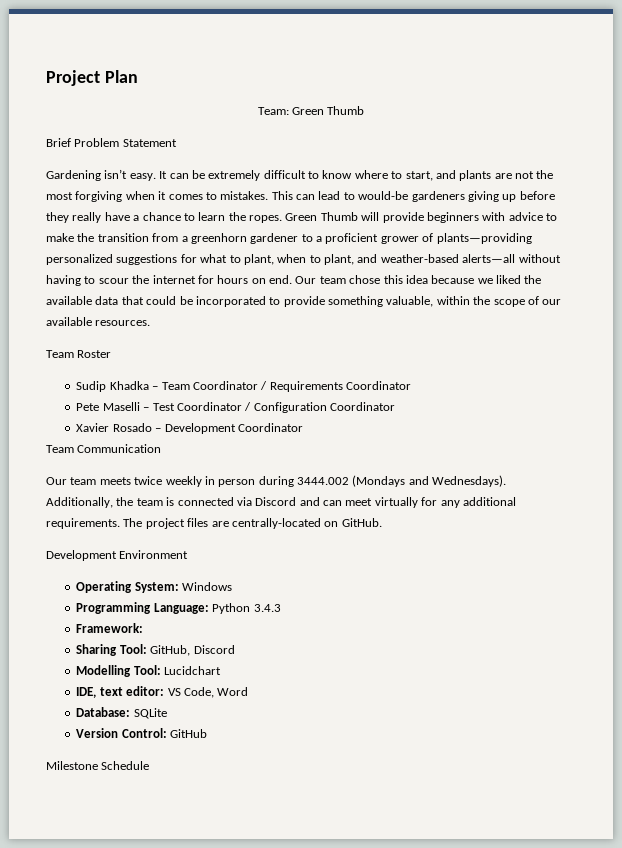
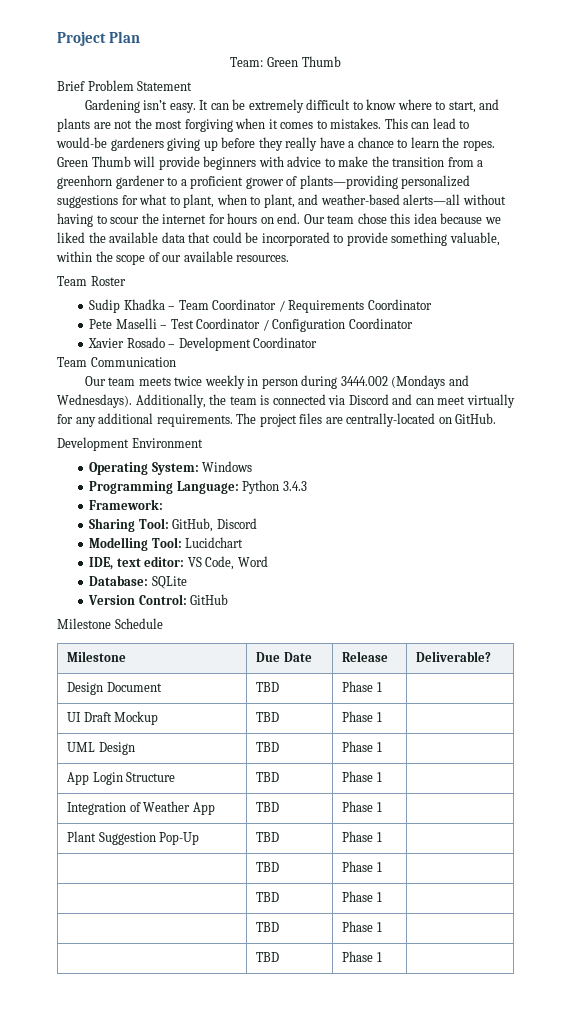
(150, 765) none -> [67,651,127,662] [256,652,312,662] [342,651,389,662] [416,651,492,662] [67,682,162,695] [256,682,280,692] [342,681,382,692] [67,711,159,725] [256,712,280,722] [342,711,382,722] [67,742,135,755] [256,742,280,752] [342,741,382,752] [67,772,176,785] [256,772,280,782] [342,771,382,782] [67,801,215,815] [256,802,280,812] [342,801,382,812] [67,831,200,845] [256,832,280,842] [342,831,382,842] [256,862,280,872] [342,861,382,872] [256,892,280,902] [342,891,382,902] [256,922,280,932] [342,921,382,932] [256,952,280,962] [342,951,382,962] // Milestone | Due Date | Release | Deliverable? // Design Document | TBD | Phase 1 | // UI Draft Mockup | TBD | Phase 1 | // UML Design | TBD | Phase 1 | // App Login Structure | TBD | Phase 1 | // Integration of Weather App | TBD | Phase 1 | // Plant Suggestion Pop-Up | TBD | Phase 1 | // | TBD | Phase 1 | // | TBD | Phase 1 | // | TBD | Phase 1 | // | TBD | Phase 1 |

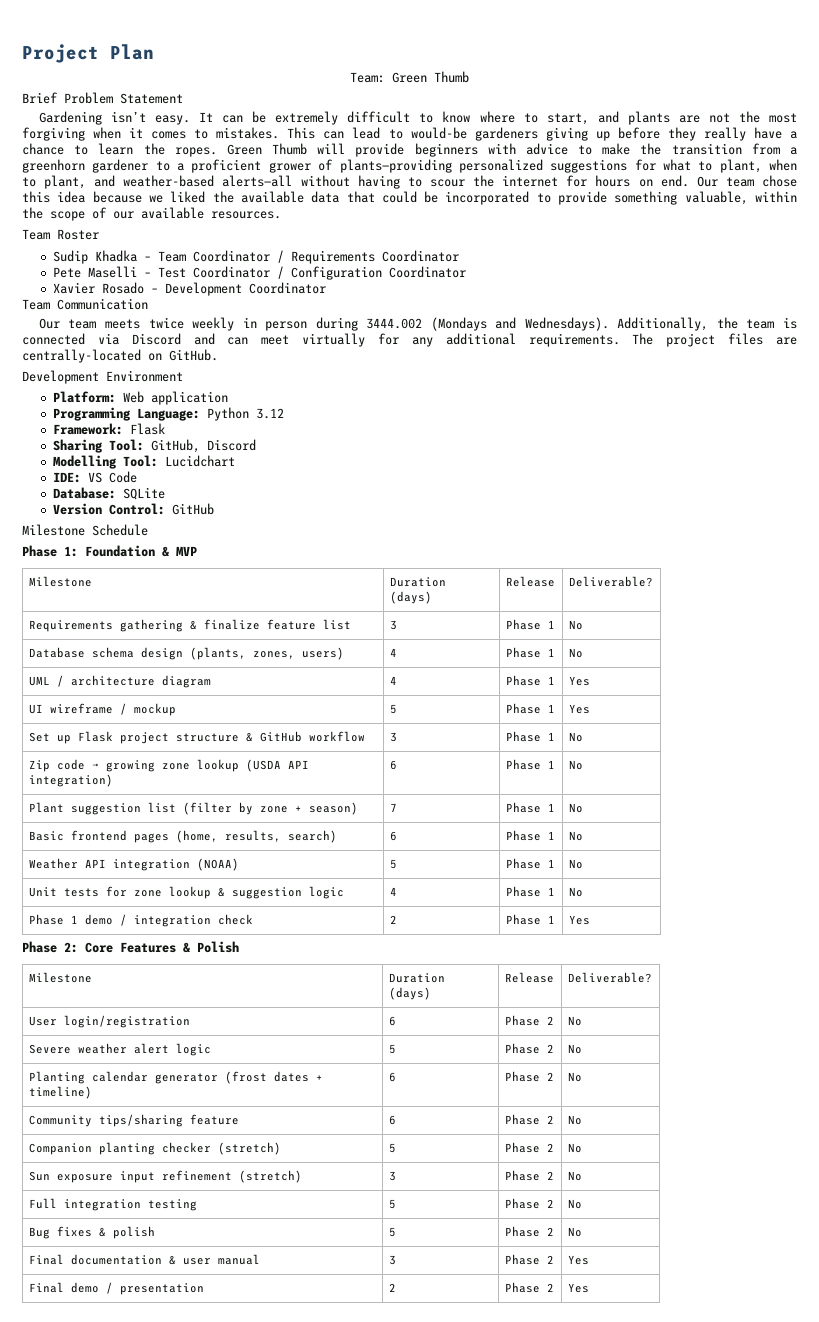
[89,461,253,475] Operating System: Windows -> [52,391,228,405] Platform: Web application
[282,481,307,491] 3.4.3 -> [255,408,284,419] 3.12
(164, 504) none -> [129,423,165,435] Flask
[89,556,268,570] IDE, text editor: VS Code, Word -> [52,471,137,483] IDE: VS Code
[67,651,127,662] [256,652,312,662] [342,651,389,662] [416,651,492,662] [67,682,162,695] [256,682,280,692] [342,681,382,692] [67,711,159,725] [256,712,280,722] [342,711,382,722] // Milestone | Due Date | Release | Deliverable? // Design Document | TBD | Phase 1 | // UI Draft Mockup | TBD | Phase 1 | -> [22,545,197,557] [28,576,92,587] [389,577,446,587] [389,591,432,604] [505,576,555,587] [568,576,653,587] [28,619,351,632] [389,620,397,630] [505,619,555,630] [568,620,583,630] [28,647,344,660] [389,648,397,657] [505,647,555,658] [568,648,583,658] // Phase 1: Foundation & MVP // Milestone | Duration (days) | Release | Deliverable? // Requirements gathering & finalize feature list | 3 | Phase 1 | No // Database schema design (plants, zones, users) | 4 | Phase 1 | No
[98,742,135,755] [256,742,280,752] [342,741,382,752] [67,772,176,785] [256,772,280,782] [342,771,382,782] [67,801,215,815] [256,802,280,812] [342,801,382,812] [67,831,200,845] [256,832,280,842] [342,831,382,842] [256,862,280,872] [342,861,382,872] [256,892,280,902] [342,891,382,902] [256,922,280,932] [342,921,382,932] [256,952,280,962] [342,951,382,962] Design | TBD | Phase 1 | // App Login Structure | TBD | Phase 1 | // Integration of Weather App | TBD | Phase 1 | // Plant Suggestion Pop-Up | TBD | Phase 1 | // | TBD | Phase 1 | // | TBD | Phase 1 | // | TBD | Phase 1 | // | TBD | Phase 1 | -> [56,675,211,688] [389,676,397,685] [505,675,555,686] [568,676,590,686] [28,703,176,716] [389,704,397,714] [505,703,555,714] [568,704,590,714] [28,731,365,744] [389,732,397,742] [505,731,555,742] [568,732,583,742] [28,759,309,772] [28,774,113,787] [389,760,397,770] [505,759,555,770] [568,760,583,770] [28,802,358,815] [389,803,397,812] [505,802,555,813] [568,803,583,813] [28,830,337,843] [389,831,397,841] [505,830,555,841] [568,831,583,841] [28,858,239,871] [389,859,397,869] [505,858,555,869] [568,859,583,869] [28,886,344,899] [389,887,397,896] [505,886,555,897] [568,887,583,897] [28,914,253,927] [389,915,397,924] [505,914,555,925] [568,915,590,925] [22,941,239,953] [28,972,92,983] [388,973,445,983] [388,987,431,1000] [504,972,554,983] [567,972,652,983] [28,1015,190,1028] [388,1016,396,1026] [504,1015,554,1026] [567,1016,582,1026] [28,1043,211,1056] [388,1044,396,1054] [504,1043,554,1054] [567,1044,582,1054] [28,1071,323,1084] [28,1086,92,1099] [388,1072,396,1082] [504,1071,554,1082] [567,1072,582,1082] [28,1114,239,1127] [388,1115,396,1125] [504,1114,554,1125] [567,1115,582,1125] [28,1142,281,1155] [388,1143,396,1153] [504,1142,554,1153] [567,1143,582,1153] [28,1170,302,1183] [388,1171,396,1181] [504,1170,554,1181] [567,1171,582,1181] [28,1198,197,1211] [388,1199,396,1209] [504,1198,554,1209] [567,1199,582,1209] [28,1226,155,1239] [388,1227,396,1237] [504,1226,554,1237] [567,1227,582,1237] [28,1254,260,1265] [388,1255,396,1265] [504,1254,554,1265] [567,1255,589,1265] [28,1282,204,1295] [388,1283,396,1292] [504,1282,554,1293] [567,1283,589,1293] / architecture diagram | 4 | Phase 1 | Yes // UI wireframe / mockup | 5 | Phase 1 | Yes // Set up Flask project structure & GitHub workflow | 3 | Phase 1 | No // Zip code → growing zone lookup (USDA API integration) | 6 | Phase 1 | No // Plant suggestion list (filter by zone + season) | 7 | Phase 1 | No // Basic frontend pages (home, results, search) | 6 | Phase 1 | No // Weather API integration (NOAA) | 5 | Phase 1 | No // Unit tests for zone lookup & suggestion logic | 4 | Phase 1 | No // Phase 1 demo / integration check | 2 | Phase 1 | Yes // Phase 2: Core Features & Polish // Milestone | Duration (days) | Release | Deliverable? // User login/registration | 6 | Phase 2 | No // Severe weather alert logic | 5 | Phase 2 | No // Planting calendar generator (frost dates + timeline) | 6 | Phase 2 | No // Community tips/sharing feature | 6 | Phase 2 | No // Companion planting checker (stretch) | 5 | Phase 2 | No // Sun exposure input refinement (stretch) | 3 | Phase 2 | No // Full integration testing | 5 | Phase 2 | No // Bug fixes & polish | 5 | Phase 2 | No // Final documentation & user manual | 3 | Phase 2 | Yes // Final demo / presentation | 2 | Phase 2 | Yes

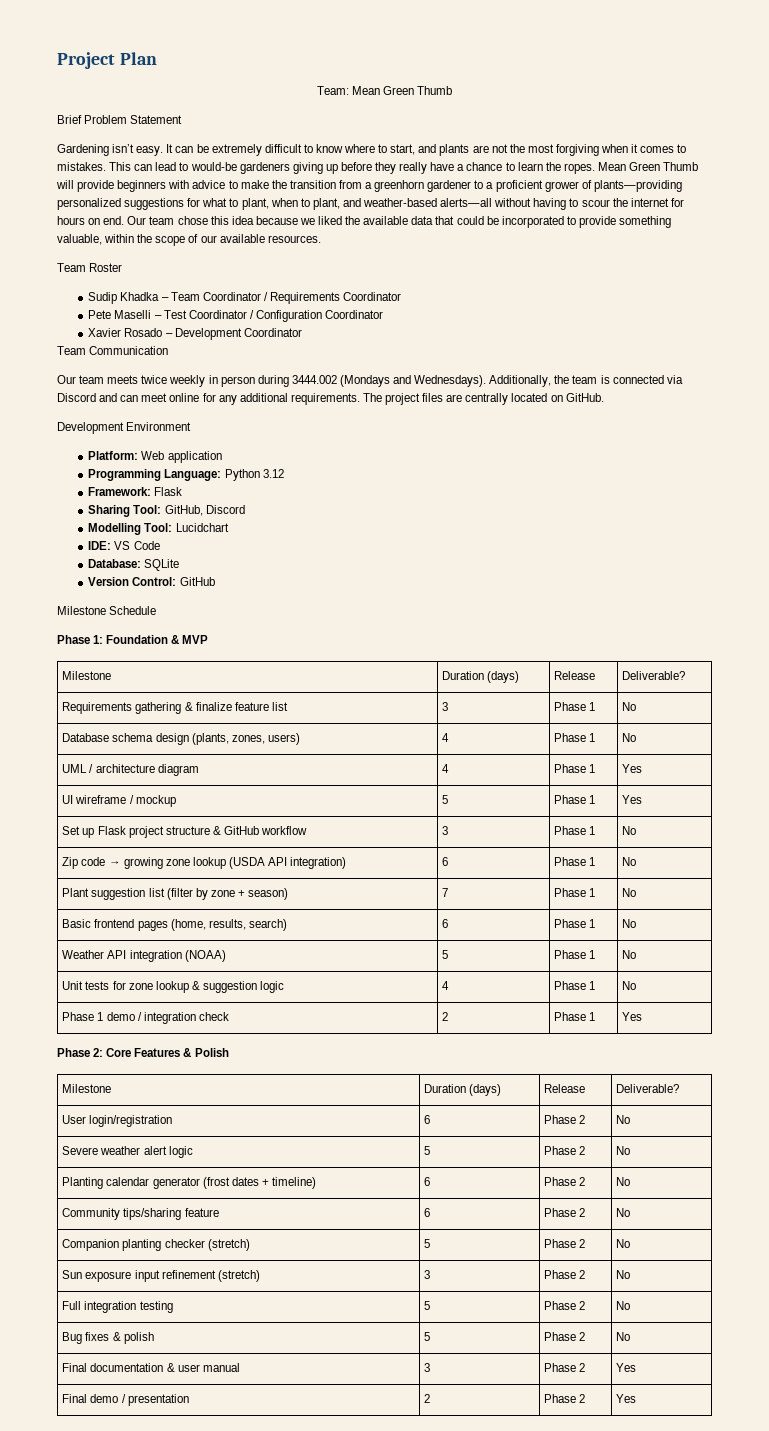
(385, 77) none -> [351,86,380,95] Mean
(217, 152) none -> [597,162,626,171] Mean
[302,333,366,347] virtually -> [169,393,200,402] online
[22,349,141,363] centrally-located -> [465,393,548,405] centrally located

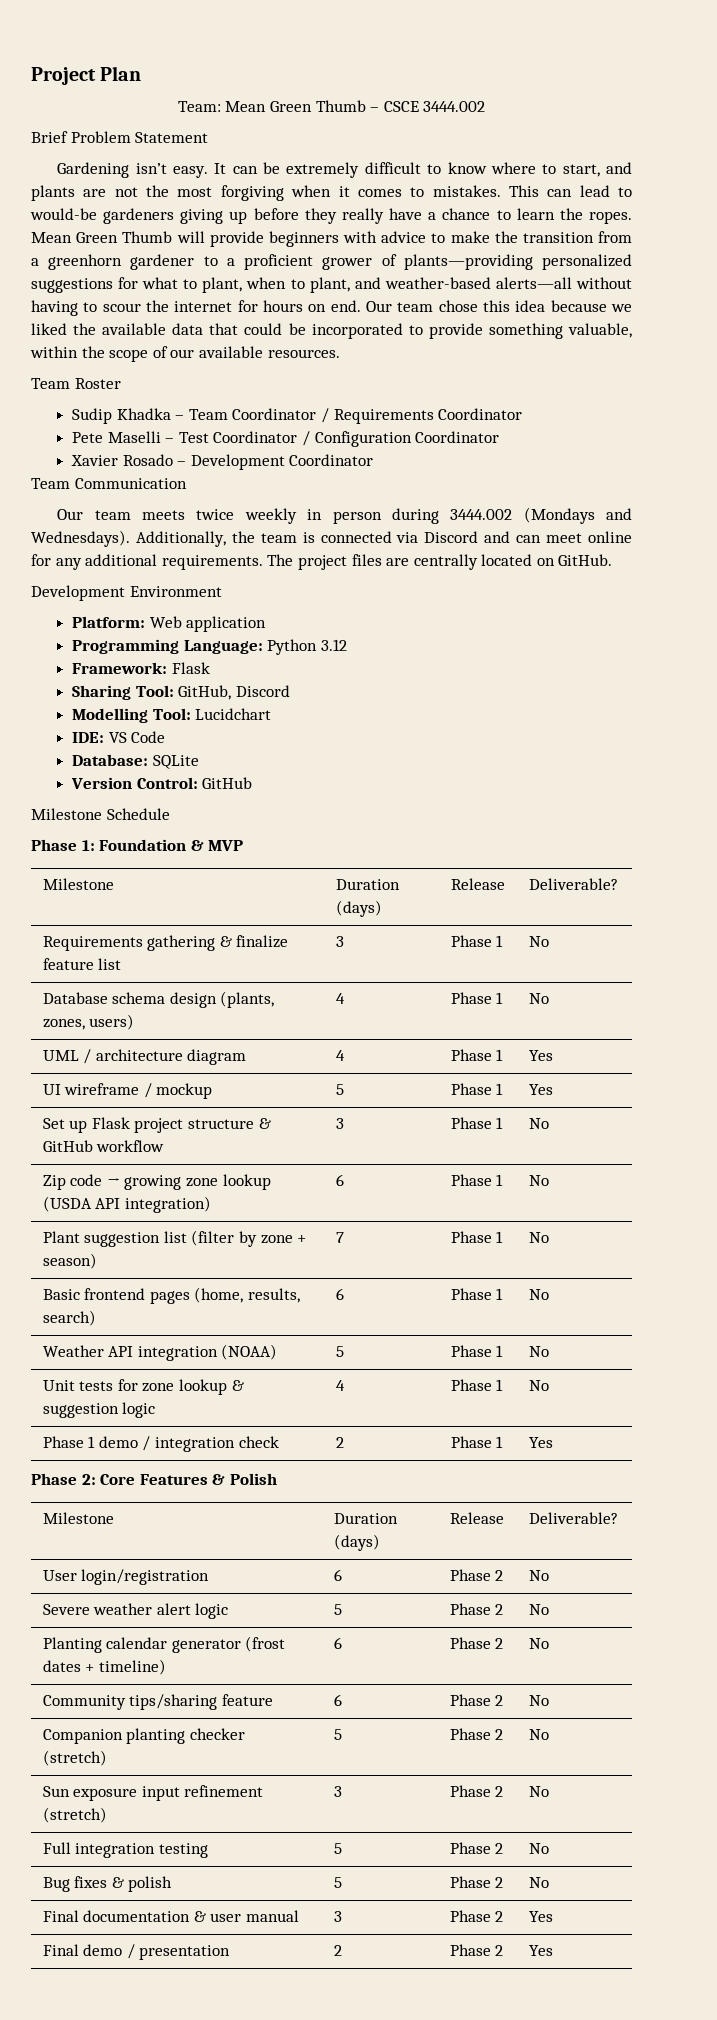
(453, 90) none -> [370,101,486,112] – CSCE 3444.002

